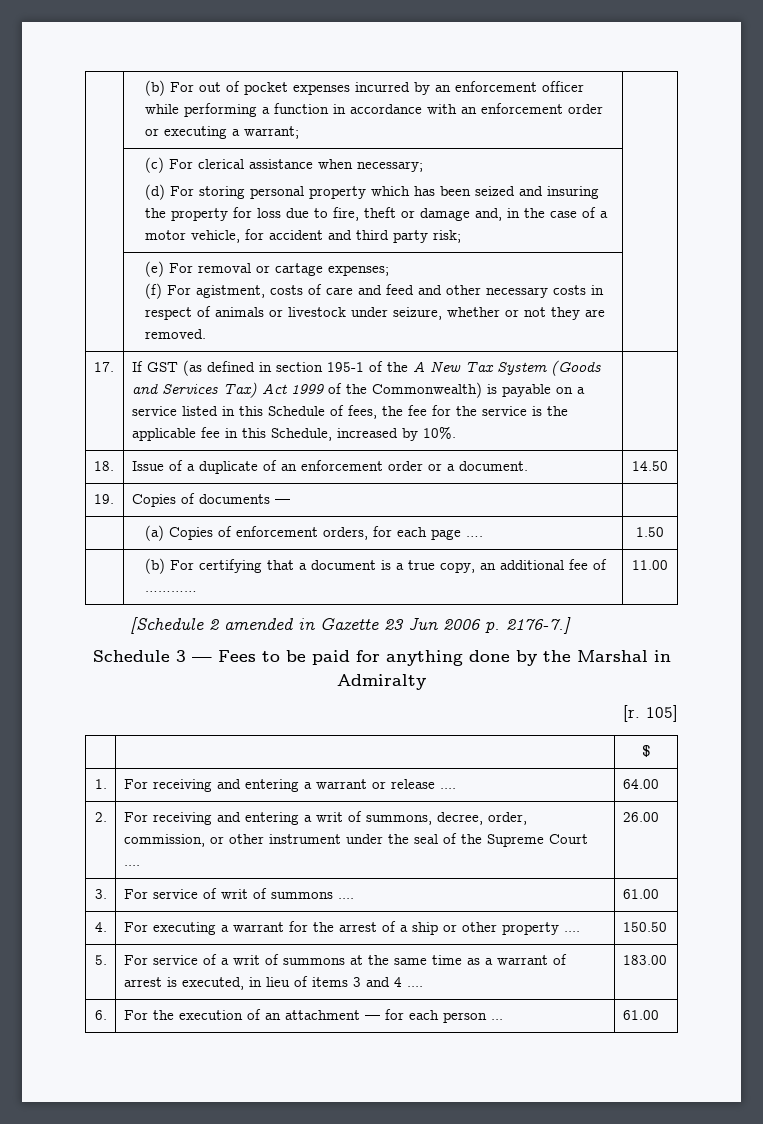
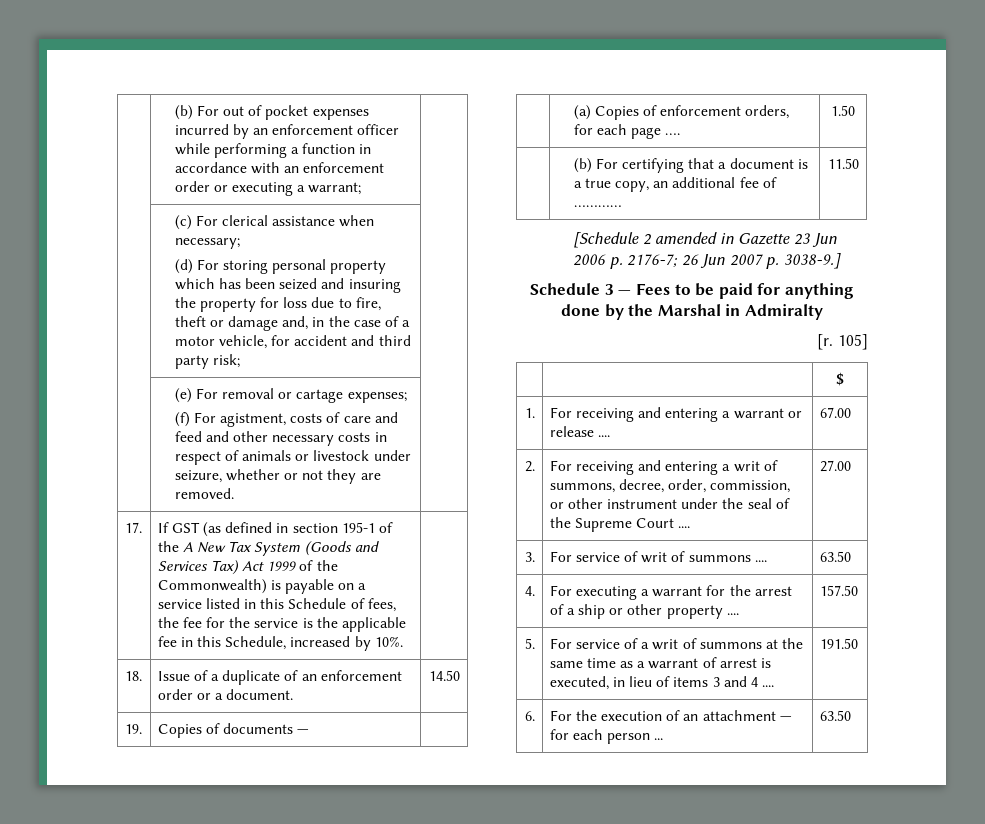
[632,560,668,570] 11.00 -> [827,158,859,169] 11.50
[506,617,572,634] 2176-7.] -> [627,253,842,269] 2176-7; 26 Jun 2007 p. 3038-9.]
[622,779,659,789] 64.00 -> [819,407,851,418] 67.00
[622,812,659,822] 26.00 -> [819,460,851,472] 27.00
[622,889,659,899] 61.00 -> [819,551,851,562] 63.50
[622,922,667,932] 150.50 -> [819,585,858,596] 157.50
[622,955,667,965] 183.00 -> [819,638,858,649] 191.50
[622,1010,659,1020] 61.00 -> [819,710,851,721] 63.50

